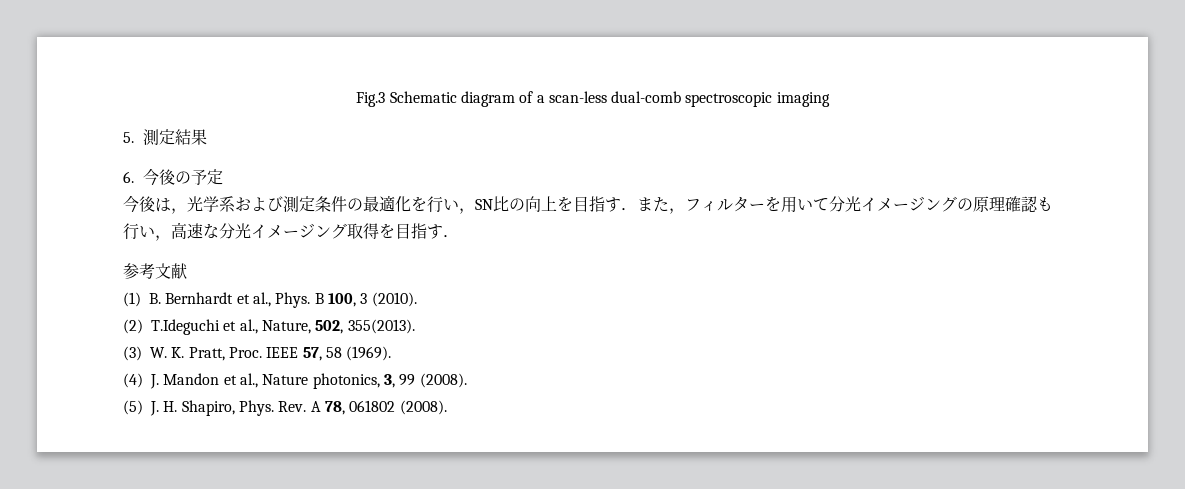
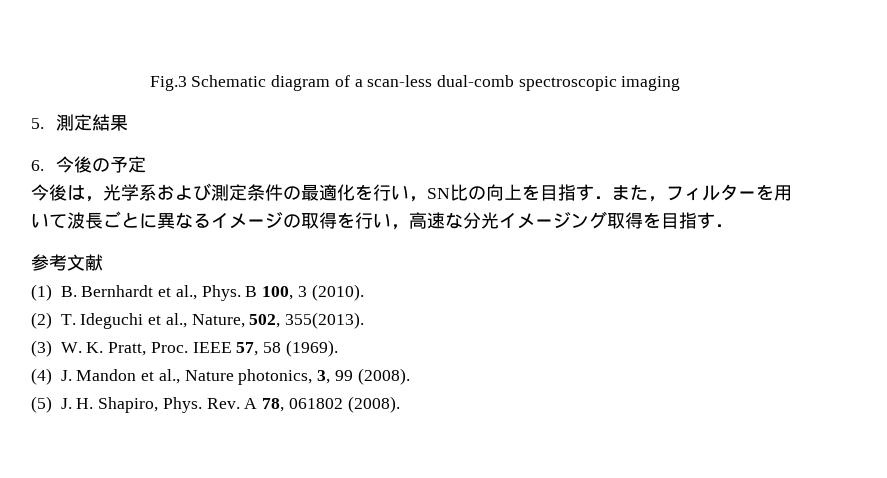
[829,196,1053,212] 分光イメージングの原理確認も -> [67,211,355,229] 波長ごとに異なるイメージの取得を
[151,319,220,335] T.Ideguchi -> [60,313,144,329] T. Ideguchi

